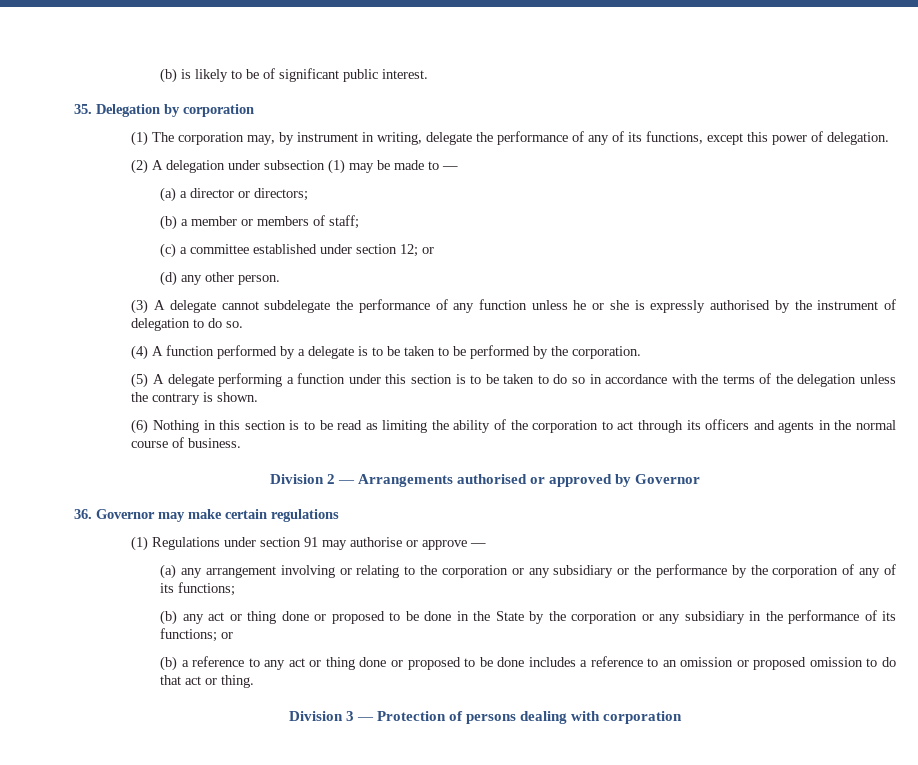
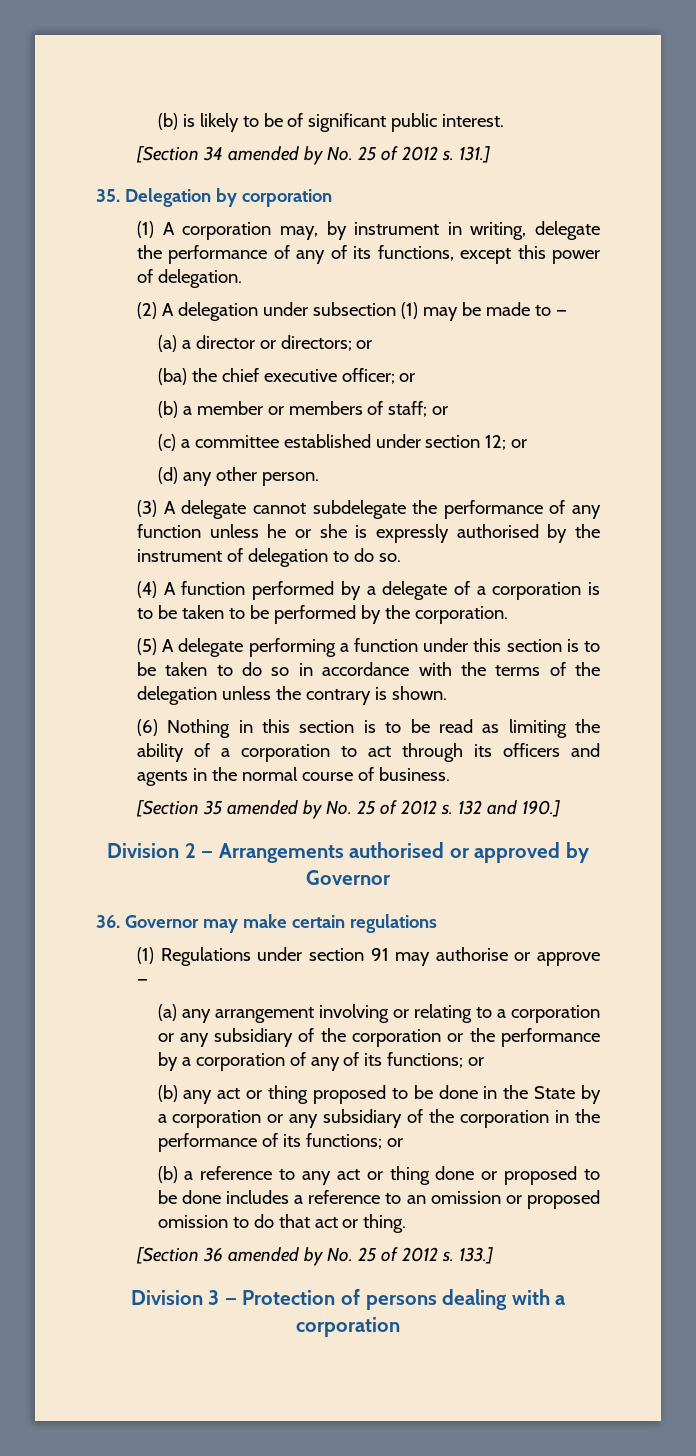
(429, 74) none -> [136,146,490,165] // [Section 34 amended by No. 25 of 2012 s. 131.]
[152,132,175,142] The -> [162,222,175,235] A
(309, 194) none -> [356,340,373,349] [157,368,416,385] or // (ba) the chief executive officer; or
(360, 222) none -> [432,406,449,415] or
(355, 352) none -> [453,581,582,600] of a corporation
[510,420,528,430] the -> [221,748,231,757] a
(242, 443) none -> [136,800,560,819] // [Section 35 amended by No. 25 of 2012 s. 132 and 190.]
[420,565,614,578] the corporation or any subsidiary -> [496,1005,601,1023] [157,1028,442,1047] a corporation or any subsidiary of the corporation
[750,565,768,575] the -> [181,1057,191,1066] a
(236, 589) none -> [468,1057,485,1066] or
[281,611,327,621] done or -> (309, 1094) none
[548,611,745,624] the corporation or any subsidiary -> [157,1109,550,1128] a corporation or any subsidiary of the corporation
(255, 681) none -> [136,1247,493,1266] // [Section 36 amended by No. 25 of 2012 s. 133.]
(601, 716) none -> [555,1295,566,1305] a

